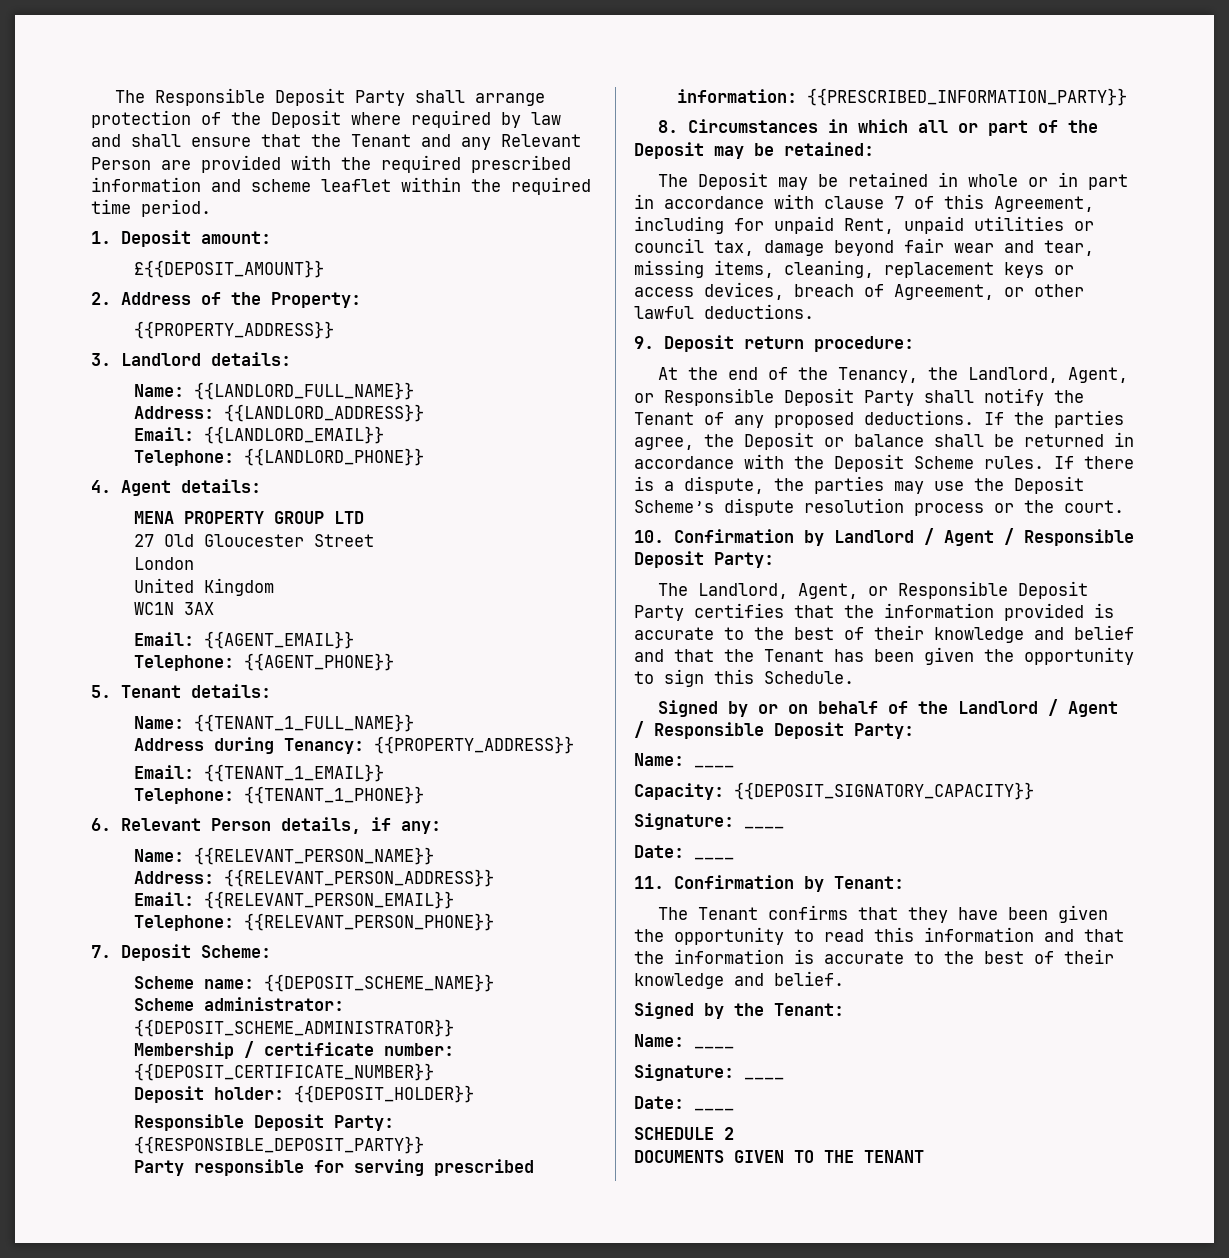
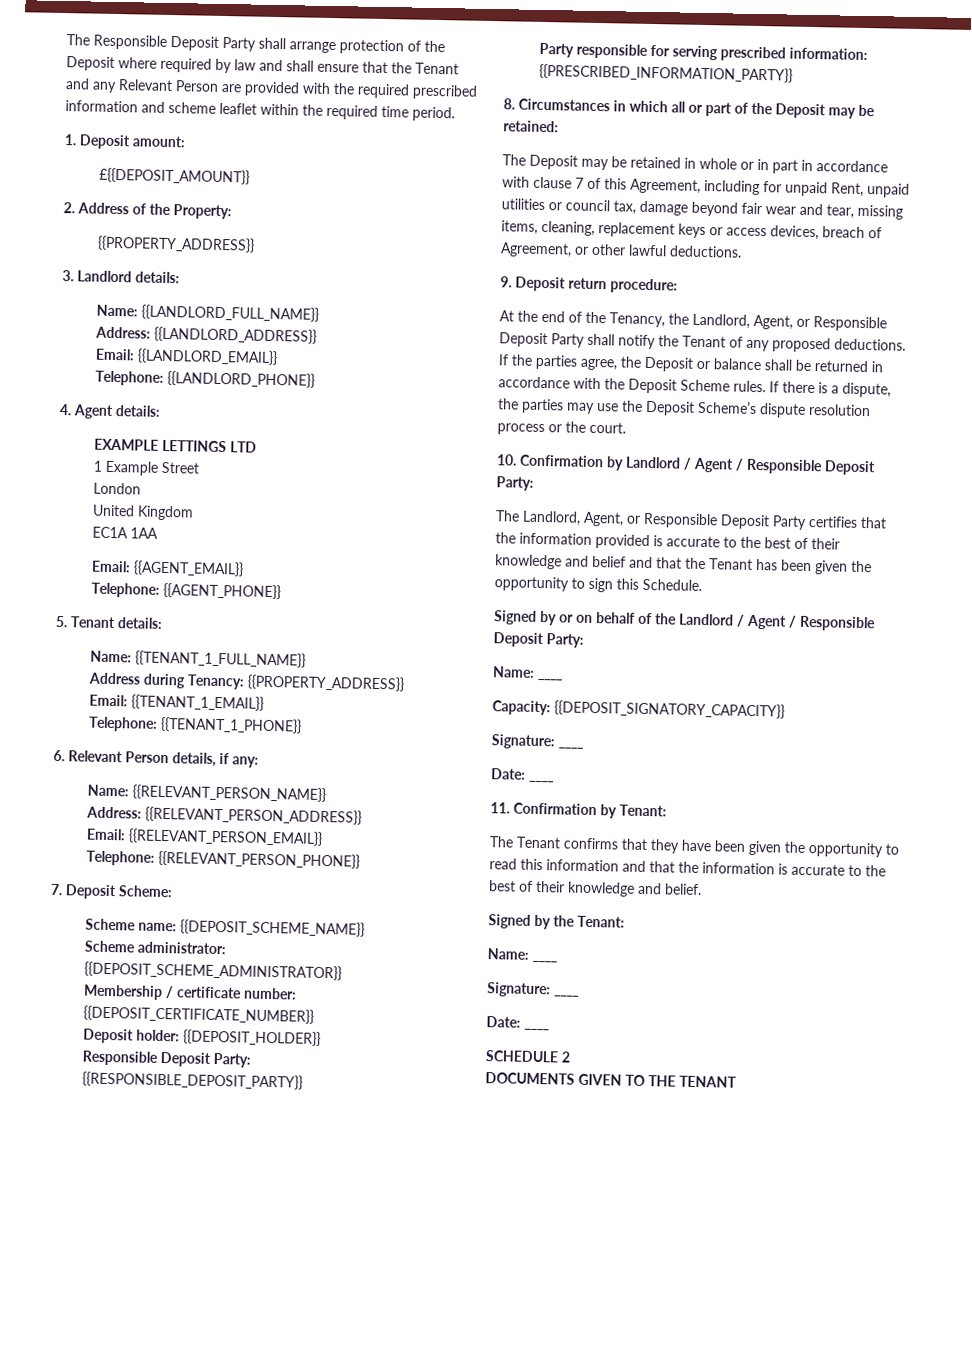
[133,511,364,524] [133,534,304,547] MENA PROPERTY GROUP LTD // 27 Old Gloucester -> [94,438,258,453] [93,460,159,476] EXAMPLE LETTINGS LTD // 1 Example
[133,602,214,615] WC1N 3AX -> [92,526,159,539] EC1A 1AA

